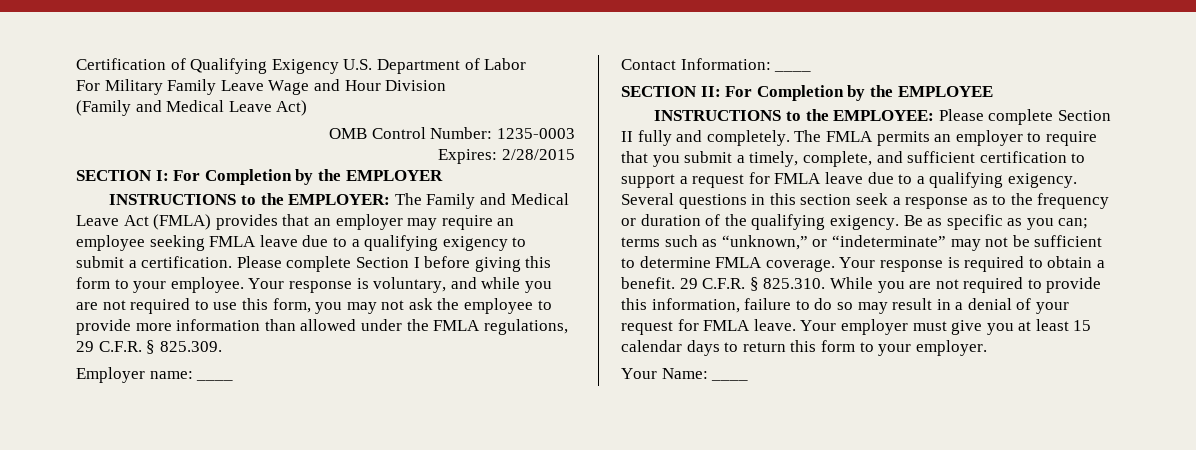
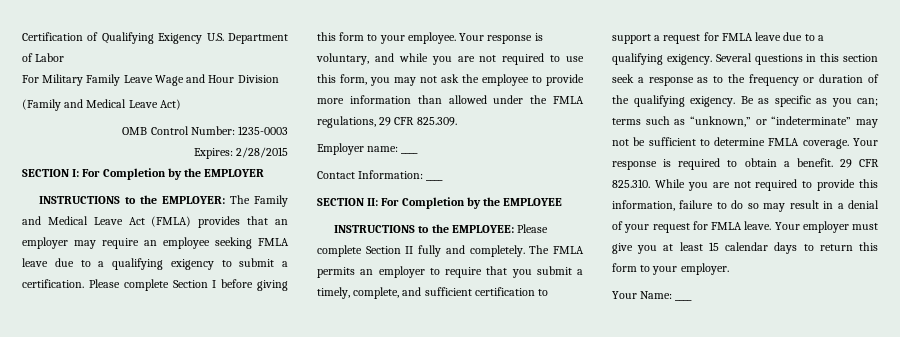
[98,340,156,354] C.F.R. § -> [394,117,415,125] CFR
[702,277,759,291] C.F.R. § -> [859,159,879,167] CFR

